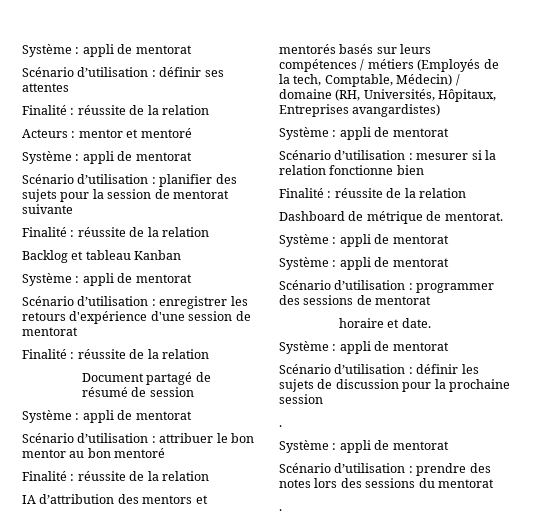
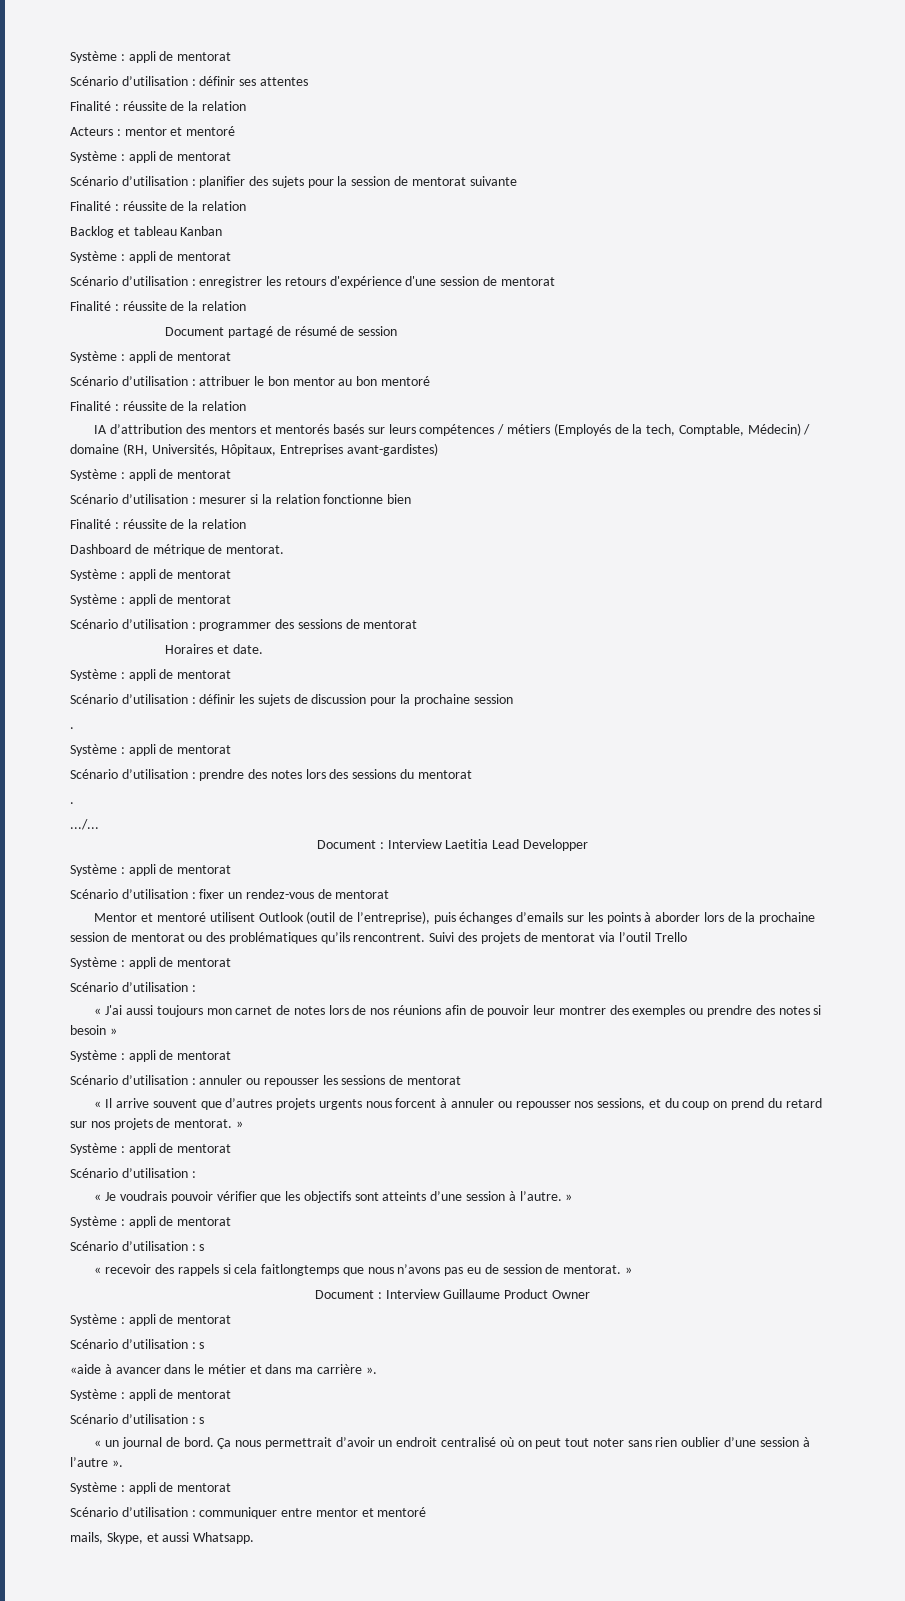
[352,104,441,117] avangardistes) -> [346,443,438,456] avant-gardistes)
[339,318,385,328] horaire -> [165,644,214,654] Horaires
(282, 510) none -> [70,819,99,830] [317,839,588,851] [70,864,232,876] [70,889,390,899] [94,911,816,924] [70,932,687,944] [70,957,232,969] [70,982,196,992] [94,1005,822,1017] [70,1025,117,1035] [70,1050,232,1062] [70,1075,462,1087] [94,1098,822,1110] [70,1118,243,1130] [70,1143,232,1155] [70,1168,196,1178] [94,1191,573,1203] [70,1216,232,1228] [70,1241,205,1251] [94,1264,632,1276] [315,1289,590,1299] [70,1314,232,1326] [70,1339,205,1349] [70,1364,377,1374] [70,1389,232,1401] [70,1414,205,1424] [94,1437,810,1449] [70,1457,123,1467] [70,1482,232,1494] [70,1507,427,1519] [70,1532,255,1544] // .../... // Document : Interview Laetitia Lead Developper // Système : appli de mentorat // Scénario d’utilisation : fixer un rendez-vous de mentorat // Mentor et mentoré utilisent Outlook (outil de l’entreprise), puis échanges d’emails sur les points à aborder lors de la prochaine session de mentorat ou des problématiques qu’ils rencontrent. Suivi des projets de mentorat via l’outil Trello // Système : appli de mentorat // Scénario d’utilisation : // « J'ai aussi toujours mon carnet de notes lors de nos réunions afin de pouvoir leur montrer des exemples ou prendre des notes si besoin » // Système : appli de mentorat // Scénario d’utilisation : annuler ou repousser les sessions de mentorat // « Il arrive souvent que d’autres projets urgents nous forcent à annuler ou repousser nos sessions, et du coup on prend du retard sur nos projets de mentorat. » // Système : appli de mentorat // Scénario d’utilisation : // « Je voudrais pouvoir vérifier que les objectifs sont atteints d’une session à l’autre. » // Système : appli de mentorat // Scénario d’utilisation : s // « recevoir des rappels si cela faitlongtemps que nous n’avons pas eu de session de mentorat. » // Document : Interview Guillaume Product Owner // Système : appli de mentorat // Scénario d’utilisation : s // «aide à avancer dans le métier et dans ma carrière ». // Système : appli de mentorat // Scénario d’utilisation : s // « un journal de bord. Ça nous permettrait d’avoir un endroit centralisé où on peut tout noter sans rien oublier d’une session à l’autre ». // Système : appli de mentorat // Scénario d’utilisation : communiquer entre mentor et mentoré // mails, Skype, et aussi Whatsapp.

